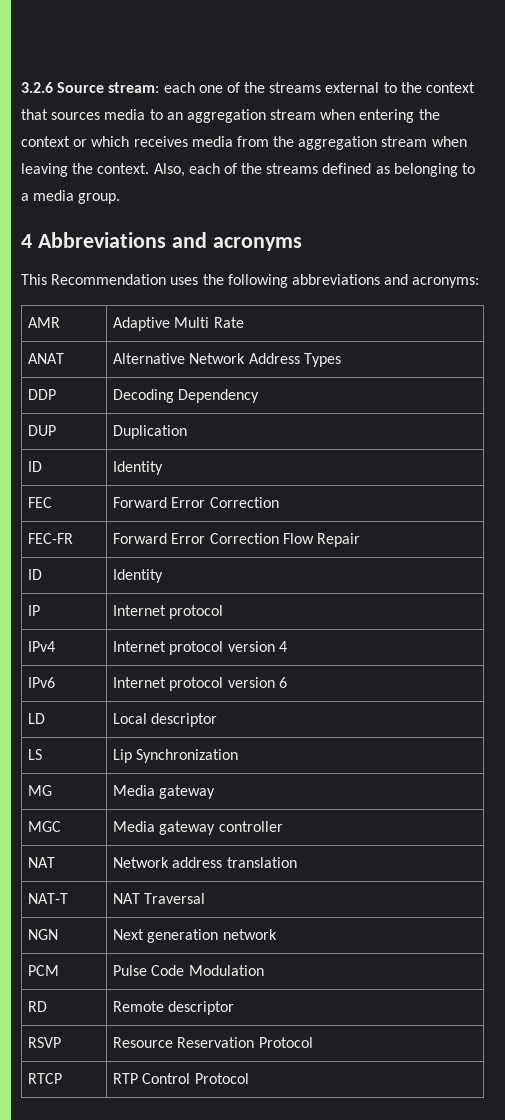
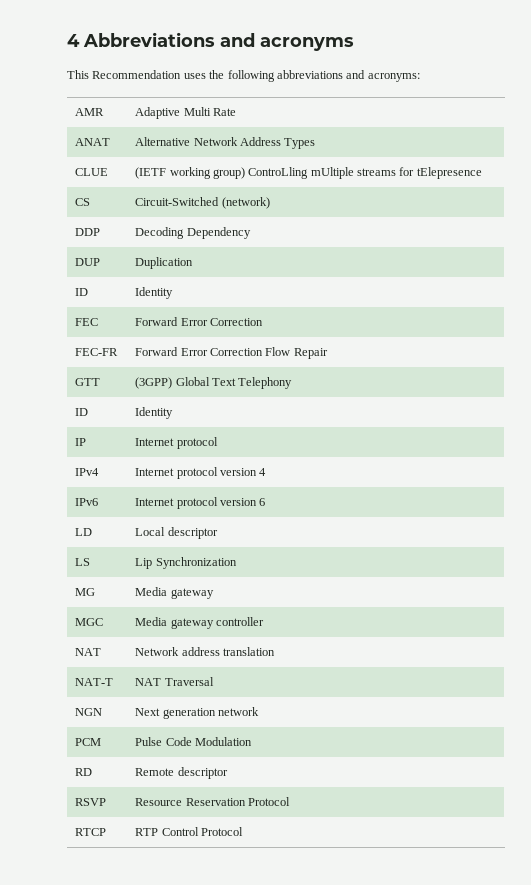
[21,82,476,93] [21,109,440,123] [21,136,467,150] [21,163,476,177] [21,190,121,204] 3.2.6 Source stream: each one of the streams external to the context that sources media to an aggregation stream when entering the context or which receives media from the aggregation stream when leaving the context. Also, each of the streams defined as belonging to a media group. // -> (67, 40) none
(341, 360) none -> [75,168,109,176] [135,167,482,179] [75,198,91,206] [135,197,270,209] // CLUE | (IETF working group) ControLling mUltiple streams for tElepresence // CS | Circuit-Switched (network)
(361, 540) none -> [75,378,101,386] [135,377,293,389] // GTT | (3GPP) Global Text Telephony

